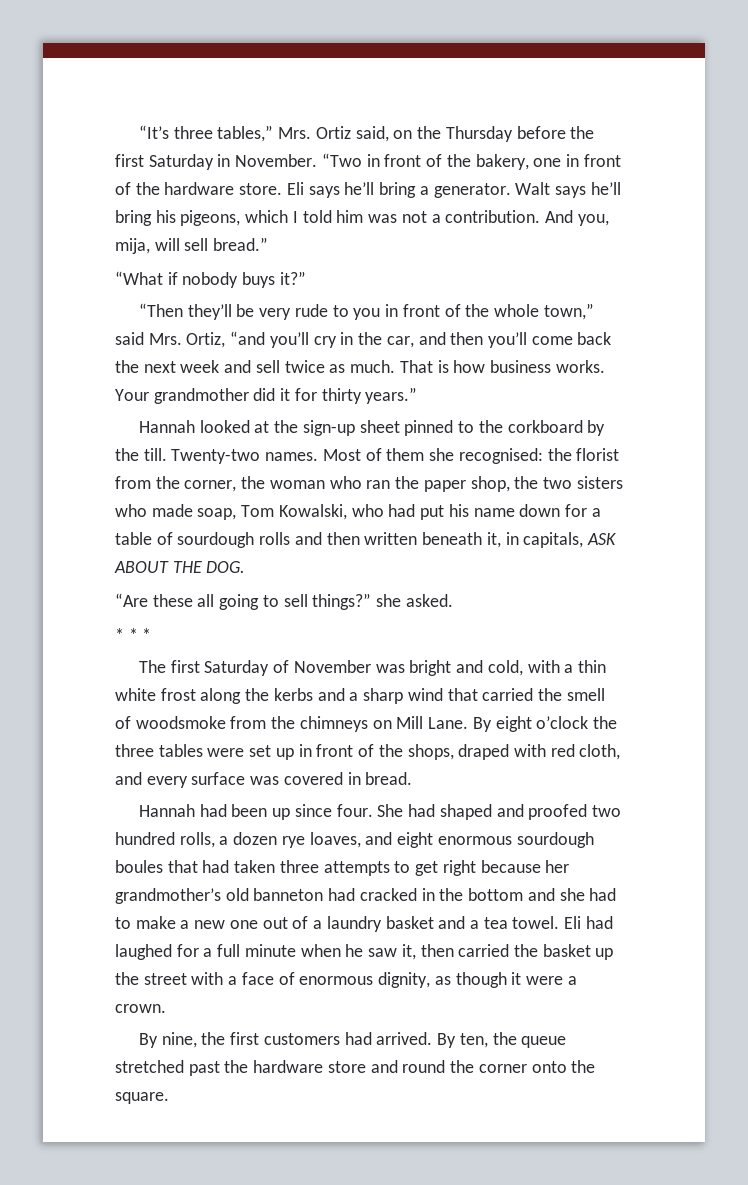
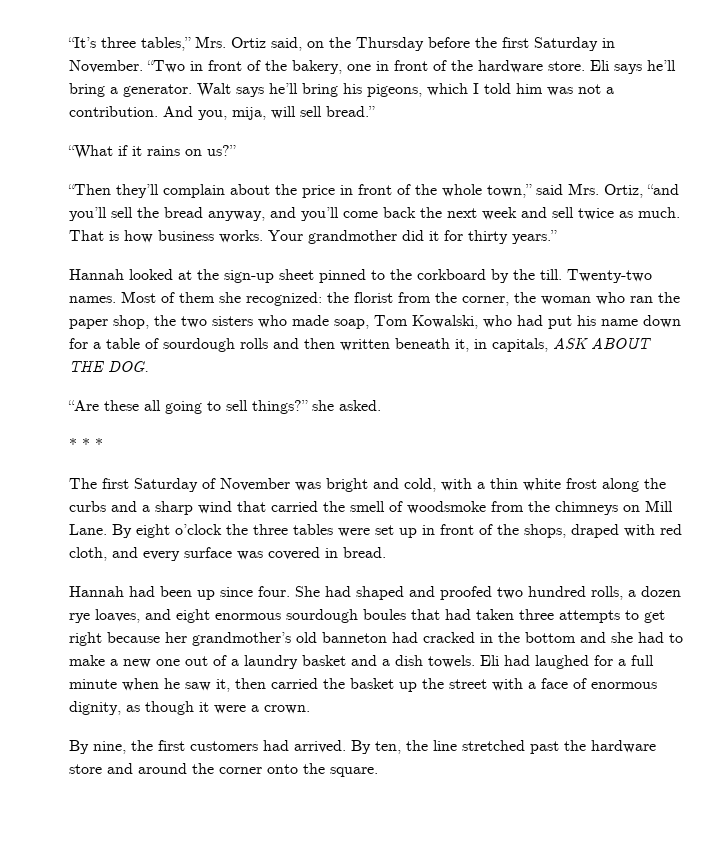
[182,271,306,288] [138,303,381,320] nobody buys it?” // “Then they’ll be very rude to you -> [132,145,236,156] [68,184,335,198] it rains on us?” // “Then they’ll complain about the price
[313,332,484,348] cry in the car, and then -> [111,207,296,221] sell the bread anyway, and
[458,448,543,464] recognised: -> [246,292,322,306] recognized:
[273,688,313,701] kerbs -> [69,501,106,512] curbs
[483,916,560,929] tea towel. -> [395,655,475,668] dish towels.
[521,1036,567,1048] queue -> [433,740,457,751] line
[402,1060,446,1073] round -> [138,763,187,774] around

